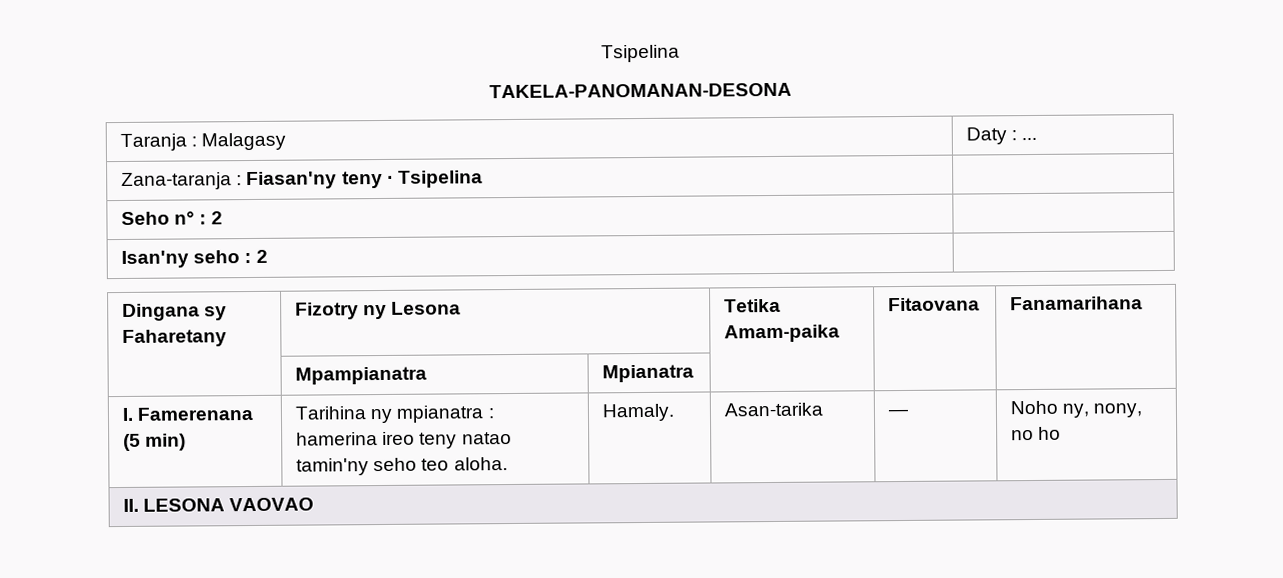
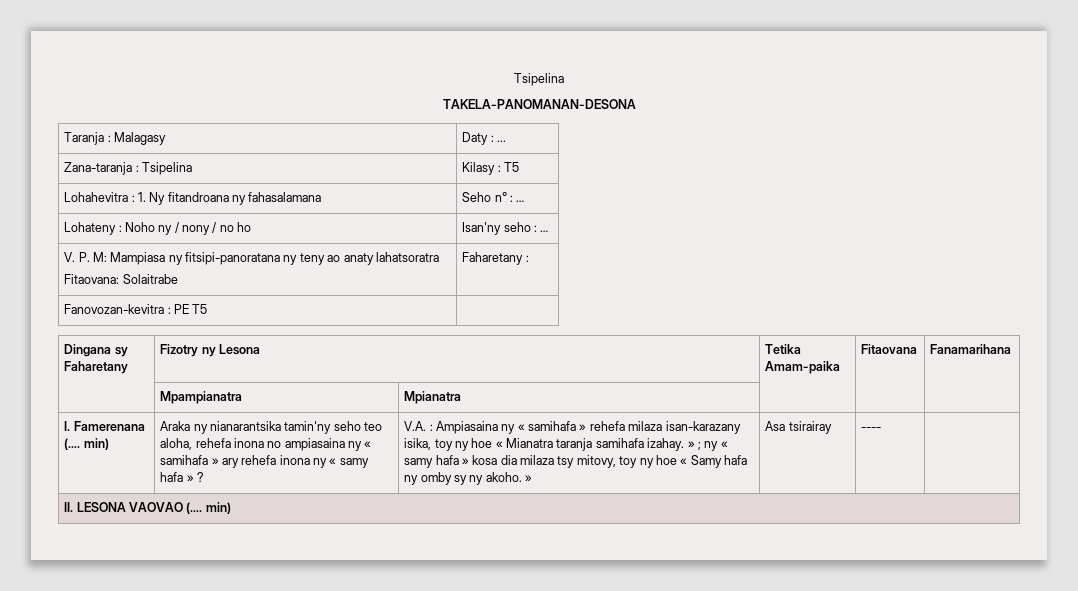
[246,170,483,190] [121,211,223,225] [121,249,268,268] Fiasan'ny teny · Tsipelina | // Seho n° : 2 | // Isan'ny seho : 2 -> [141,162,192,175] [462,162,519,175] [64,192,322,205] [462,192,525,202] [64,222,252,235] [462,222,549,235] [64,252,439,265] [64,274,178,284] [462,252,529,265] [64,304,208,314] Tsipelina | Kilasy : T5 // Lohahevitra : 1. Ny fitandroana ny fahasalamana | Seho n° : … // Lohateny : Noho ny / nony / no ho | Isan'ny seho : … // V. P. M: Mampiasa ny fitsipi-panoratana ny teny ao anaty lahatsoratra // Fitaovana: Solaitrabe | Faharetany : // Fanovozan-kevitra : PE T5
[123,433,142,451] (5 -> [64,438,81,450] (….
[295,405,494,424] [296,431,512,449] [296,457,508,476] [602,403,676,422] [724,402,824,417] [888,408,909,416] [1010,400,1143,418] [1011,426,1062,441] Tarihina ny mpianatra : hamerina ireo teny natao tamin'ny seho teo aloha. | Hamaly. | Asan-tarika | — | Noho ny, nony, no ho -> [160,421,383,434] [160,438,372,451] [160,455,369,468] [160,472,204,482] [404,421,741,434] [404,438,728,451] [404,455,748,468] [404,472,533,485] [765,421,832,434] [861,427,882,431] Araka ny nianarantsika tamin'ny seho teo aloha, rehefa inona no ampiasaina ny « samihafa » ary rehefa inona ny « samy hafa » ? | V.A. : Ampiasaina ny « samihafa » rehefa milaza isan-karazany isika, toy ny hoe « Mianatra taranja samihafa izahay. » ; ny « samy hafa » kosa dia milaza tsy mitovy, toy ny hoe « Samy hafa ny omby sy ny akoho. » | Asa tsirairay | ---- |
(315, 504) none -> [186,502,231,514] (…. min)

